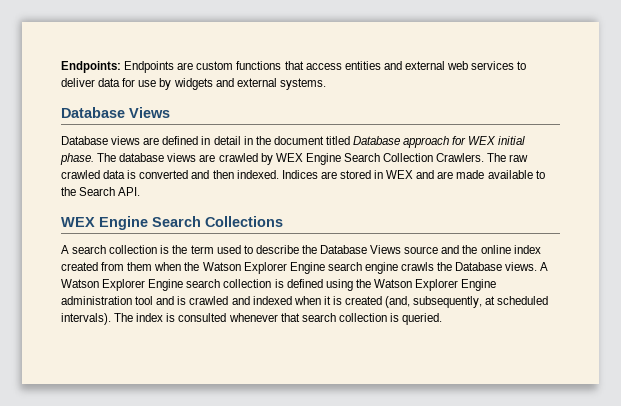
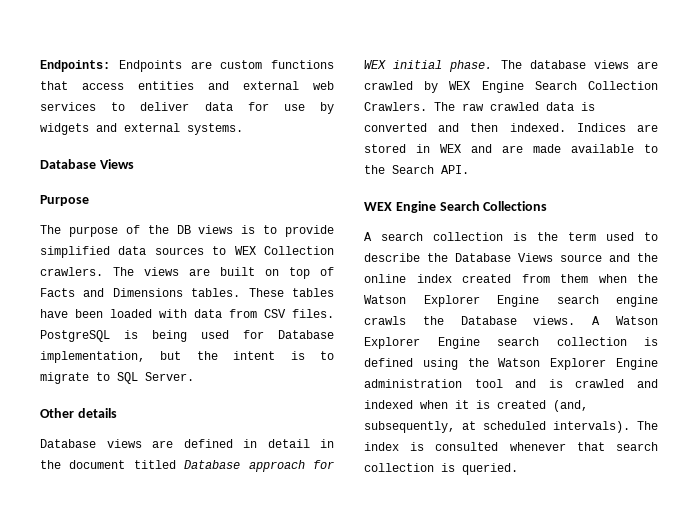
(170, 112) none -> [40,195,89,206] [40,225,334,237] [40,246,334,258] [40,267,334,279] [40,288,334,297] [40,309,334,318] [40,330,334,342] [40,351,334,363] [40,372,194,384] [40,408,117,418] // Purpose // The purpose of the DB views is to provide simplified data sources to WEX Collection crawlers. The views are built on top of Facts and Dimensions tables. These tables have been loaded with data from CSV files. PostgreSQL is being used for Database implementation, but the intent is to migrate to SQL Server. // Other details

